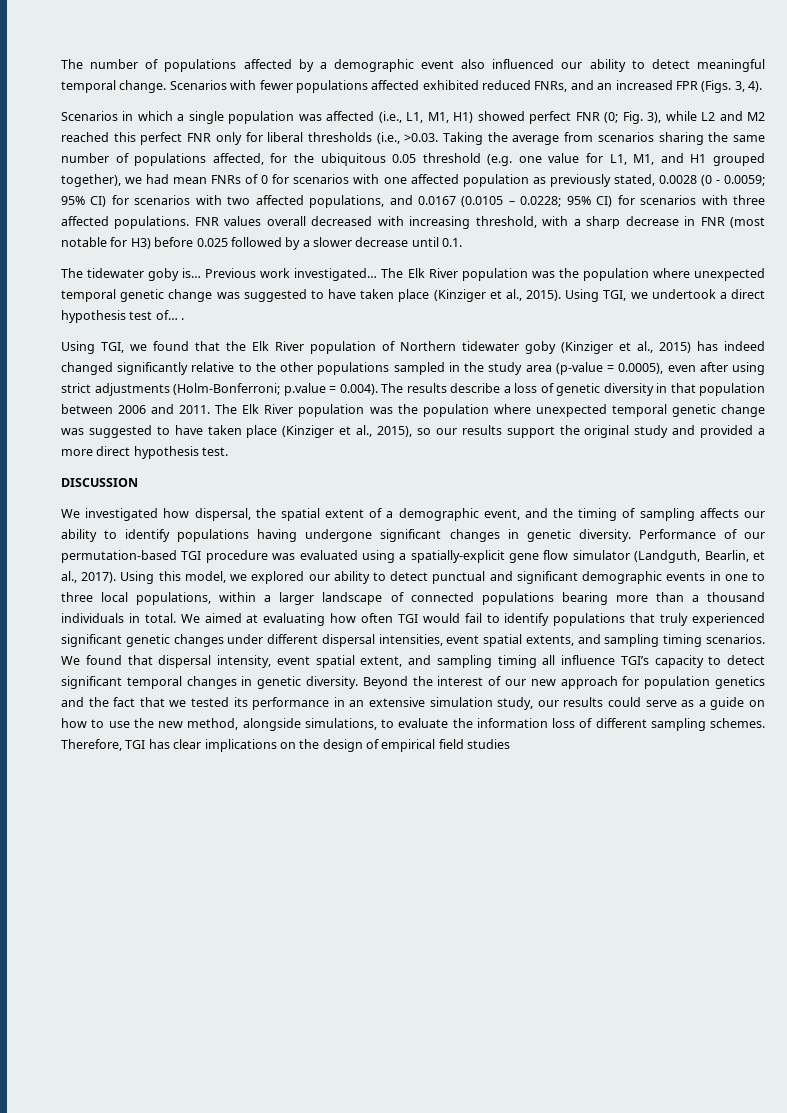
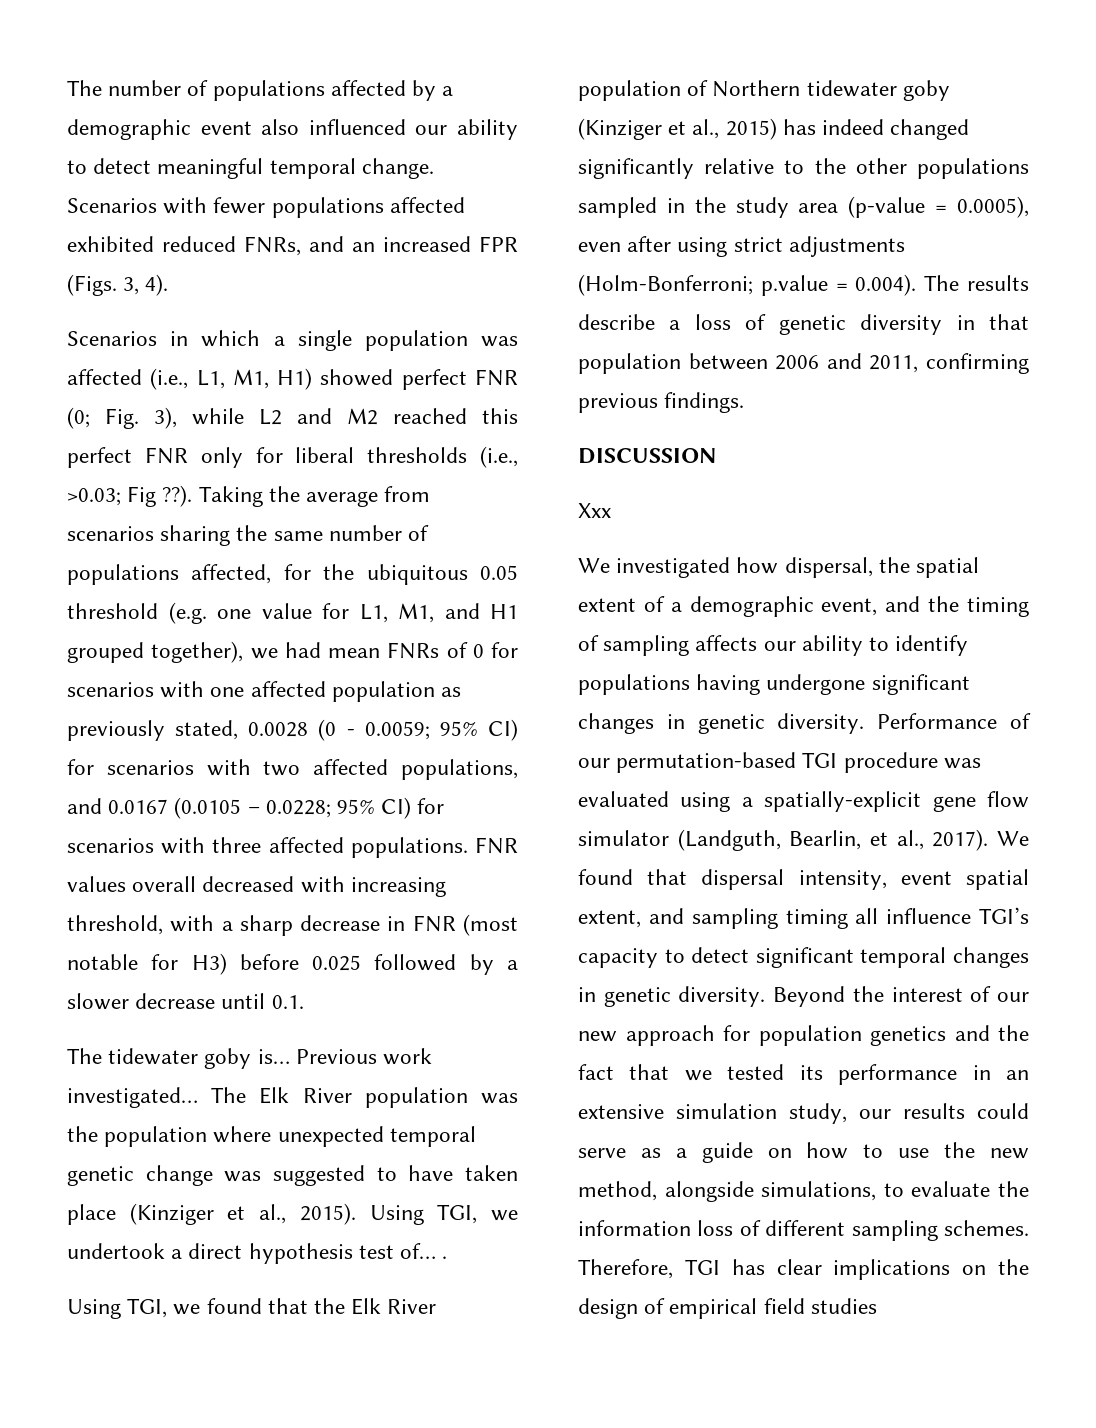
[404,133,439,142] >0.03. -> [67,485,193,507] >0.03; Fig ??).
[179,404,766,417] [61,425,766,438] [61,446,229,459] 2011. The Elk River population was the population where unexpected temporal genetic change was suggested to have taken place (Kinziger et al., 2015), so our results support the original study and provided a more direct hypothesis test. -> [869,353,1029,374] [578,392,745,413] 2011, confirming previous findings.
(138, 482) none -> [578,503,611,518] // Xxx
[120,571,765,584] [61,592,765,605] [61,613,765,626] [61,634,765,647] Using this model, we explored our ability to detect punctual and significant demographic events in one to three local populations, within a larger landscape of connected populations bearing more than a thousand individuals in total. We aimed at evaluating how often TGI would fail to identify populations that truly experienced significant genetic changes under different dispersal intensities, event spatial extents, and sampling timing scenarios. -> (989, 840) none

